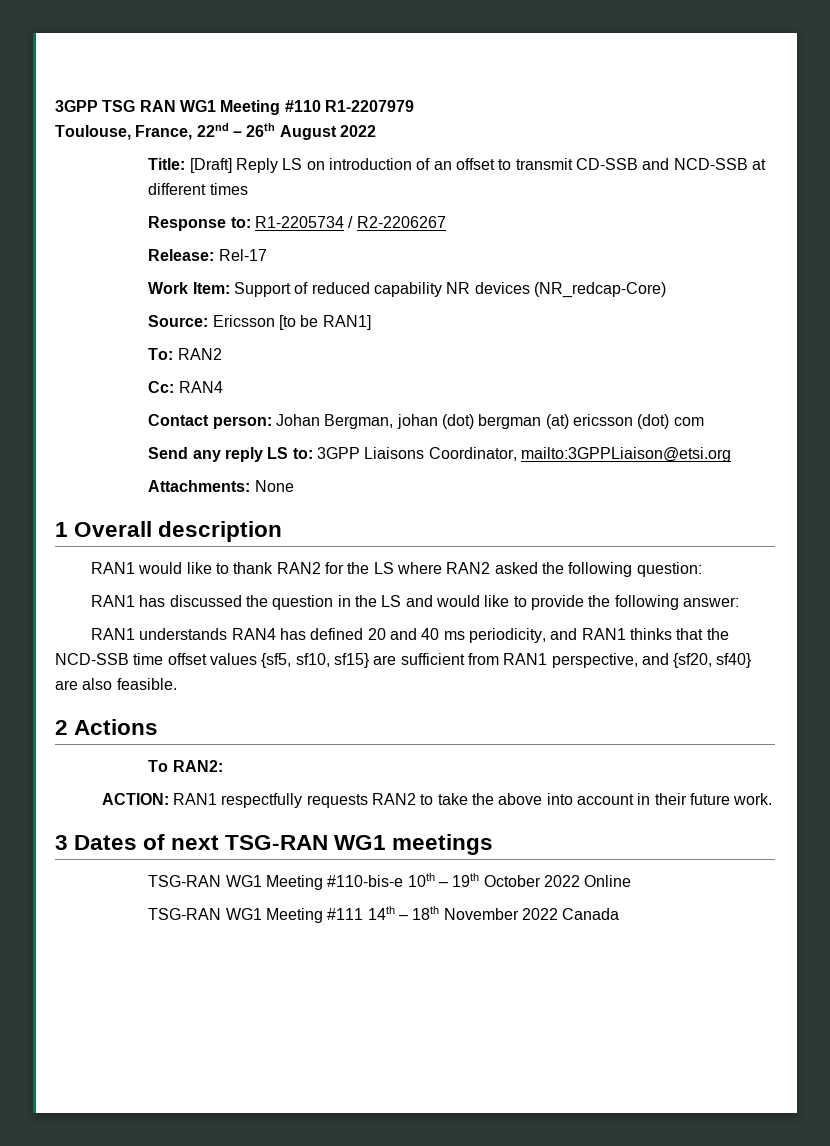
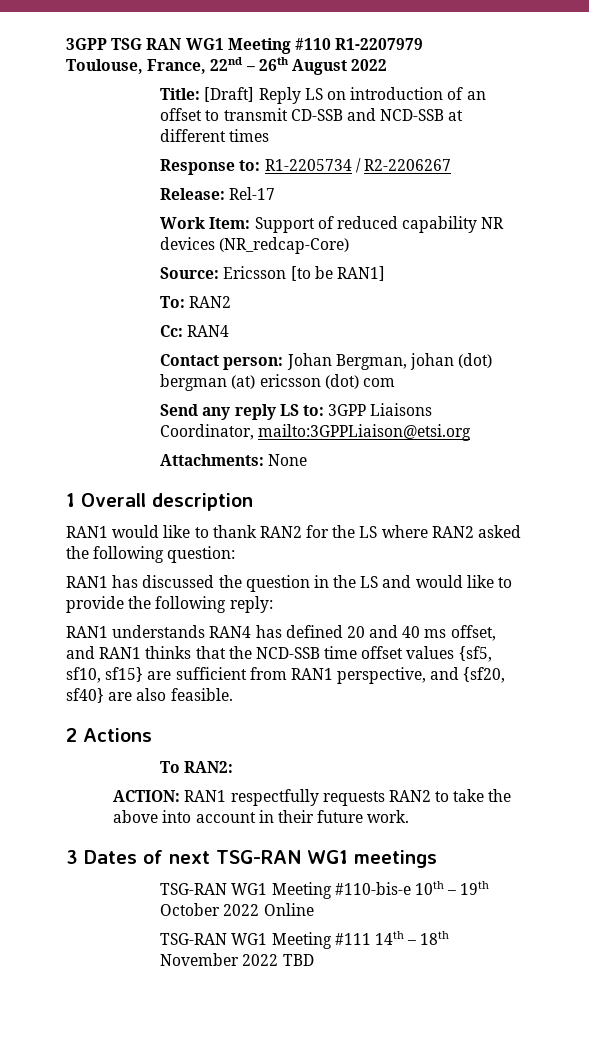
[682,597,739,607] answer: -> [229,596,273,613] reply:
[468,628,546,643] periodicity, -> [450,625,496,641] offset,
[562,908,620,920] Canada -> [282,954,314,966] TBD

